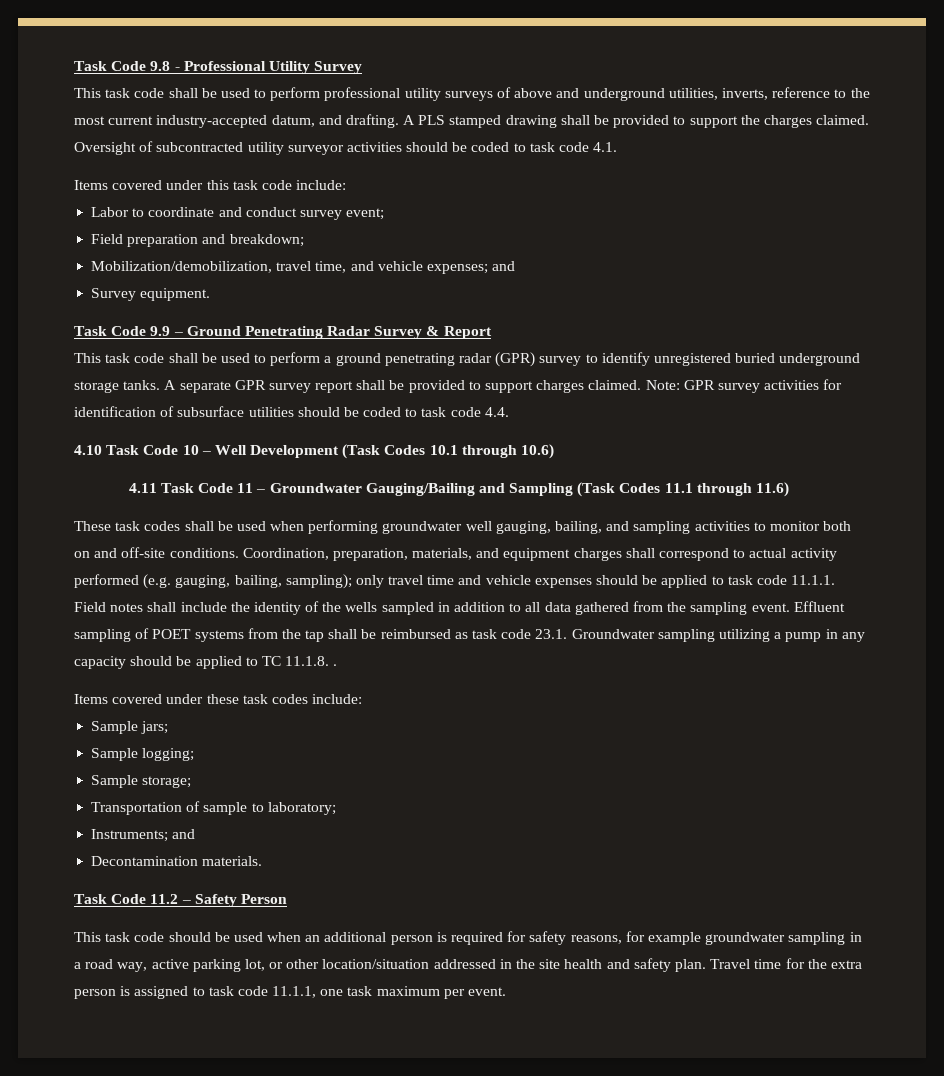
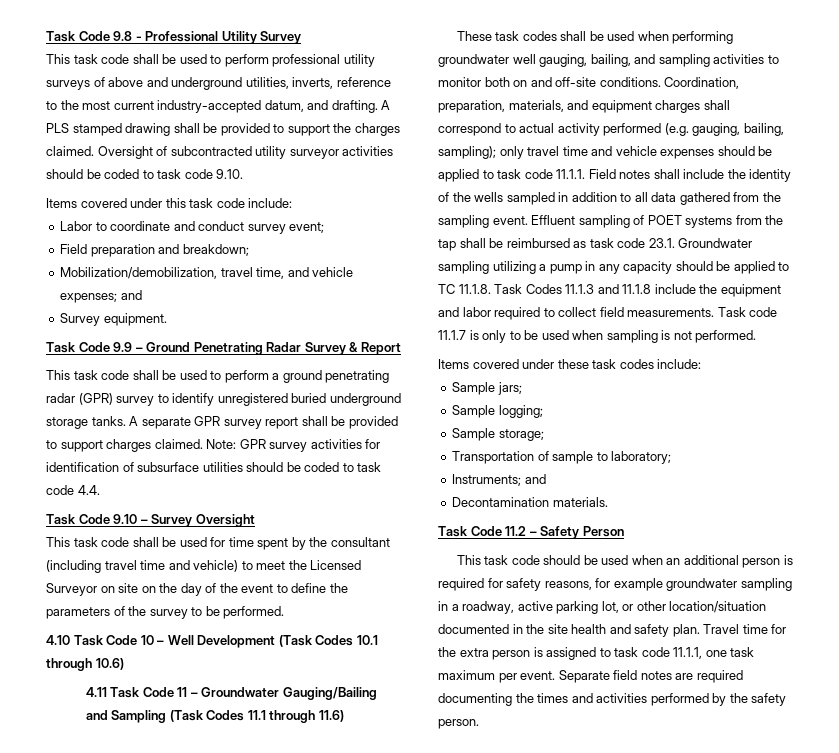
[593,142,618,152] 4.1. -> [216,169,244,179] 9.10.
(509, 412) none -> [46,514,255,527] [46,537,390,550] [46,560,362,573] [46,583,348,596] [46,606,285,619] // Task Code 9.10 – Survey Oversight // This task code shall be used for time spent by the consultant (including travel time and vehicle) to meet the Licensed Surveyor on site on the day of the event to define the parameters of the survey to be performed.
[333,664,338,666] . -> [494,284,781,297] [438,307,778,320] [438,330,757,343] Task Codes 11.1.3 and 11.1.8 include the equipment and labor required to collect field measurements. Task code 11.1.7 is only to be used when sampling is not performed.
[85,959,148,972] road way, -> [462,601,515,614] roadway,
[433,959,496,969] addressed -> [438,624,509,634] documented
(507, 991) none -> [558,670,743,683] [438,693,787,706] [438,719,479,729] Separate field notes are required documenting the times and activities performed by the safety person.

